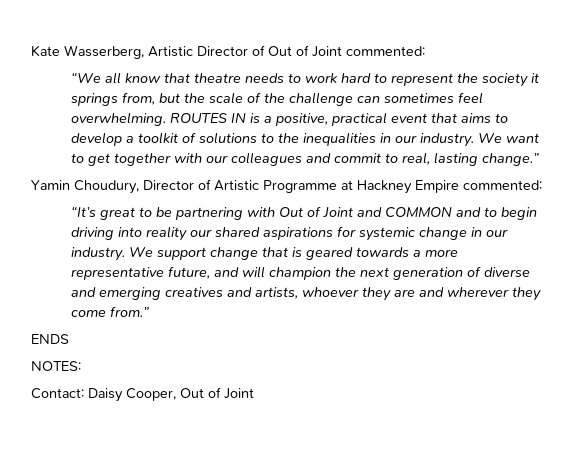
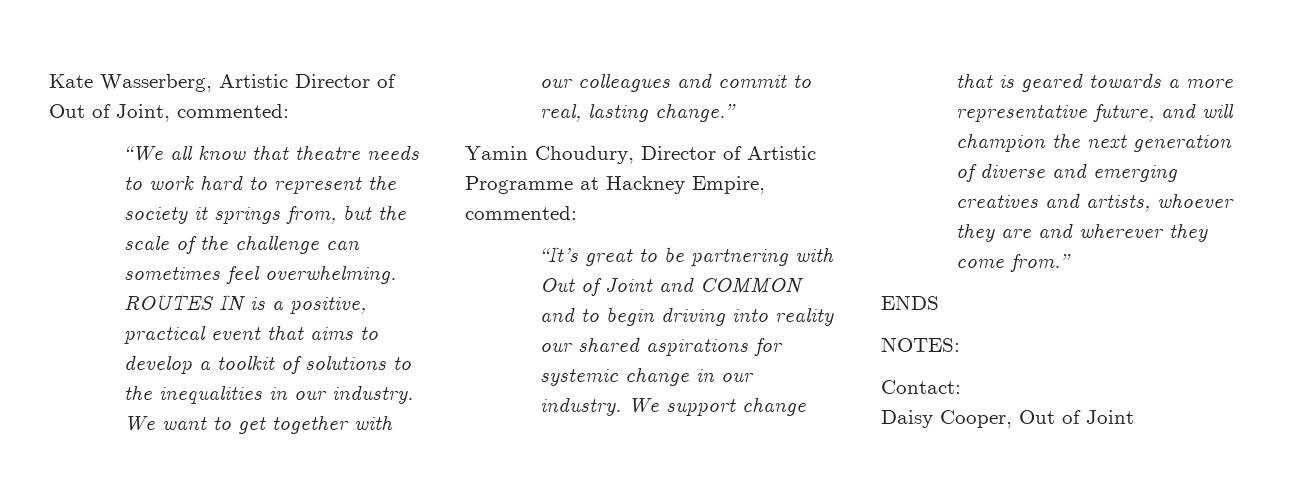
[312,46,342,57] Joint -> [116,104,170,122] Joint,
[415,180,459,193] Empire -> [692,176,765,194] Empire,
(84, 393) none -> (961, 387) //

